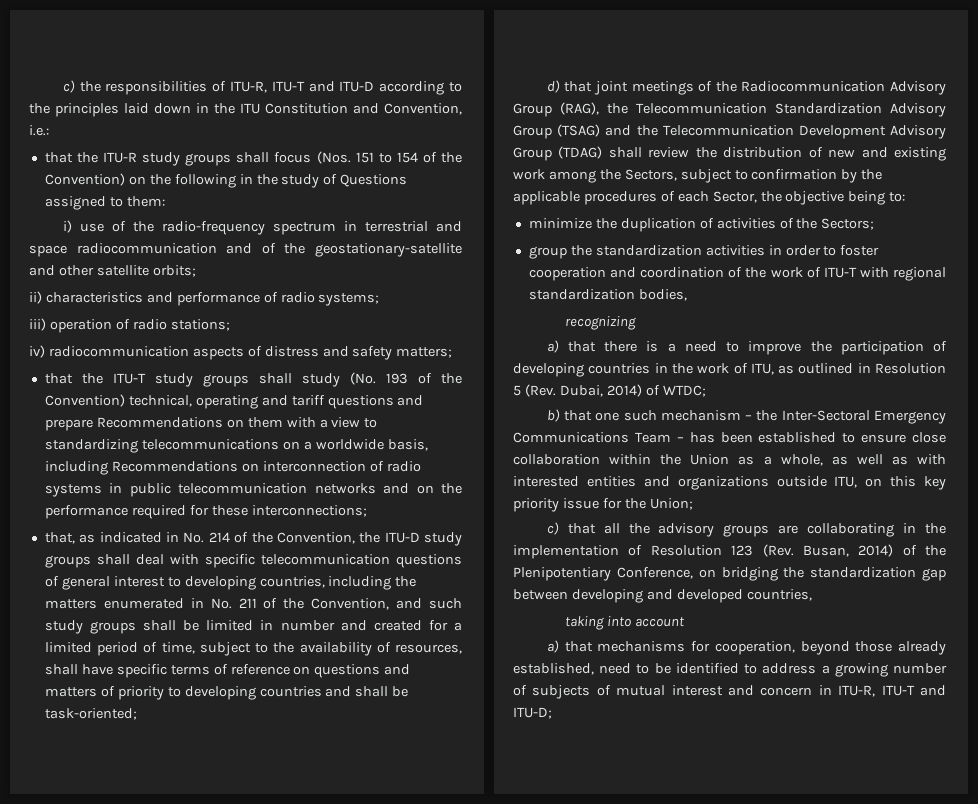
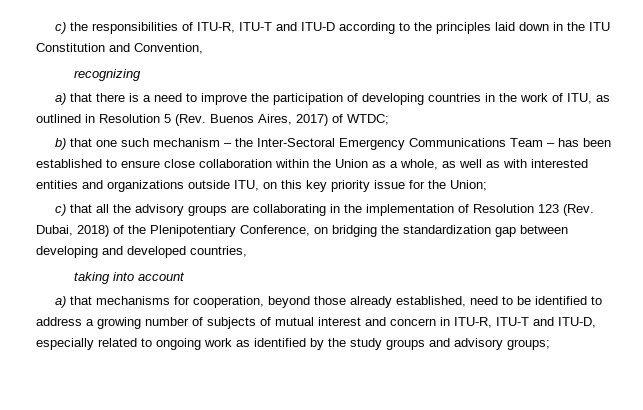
[29,125,49,136] [44,151,462,166] [44,173,408,188] [44,196,165,210] [62,220,463,235] [29,243,462,257] [29,265,196,277] [29,291,380,306] [29,318,230,333] [29,345,453,360] [44,372,462,387] [44,394,424,409] [44,417,378,431] [44,439,428,453] [44,461,421,475] [44,483,463,497] [44,505,367,519] [44,532,463,546] [44,554,462,568] [44,576,417,590] [44,598,462,610] [44,620,463,634] [44,642,462,656] [44,664,411,678] [44,686,409,700] [44,708,137,720] [546,80,946,95] [513,102,946,117] [513,124,946,139] [513,146,946,161] [513,169,883,183] [513,191,906,205] [528,218,875,232] [528,245,880,259] [528,267,946,281] [528,289,687,301] i.e.: // that the ITU-R study groups shall focus (Nos. 151 to 154 of the Convention) on the following in the study of Questions assigned to them: // i) use of the radio-frequency spectrum in terrestrial and space radiocommunication and of the geostationary-satellite and other satellite orbits; // ii) characteristics and performance of radio systems; // iii) operation of radio stations; // iv) radiocommunication aspects of distress and safety matters; // that the ITU-T study groups shall study (No. 193 of the Convention) technical, operating and tariff questions and prepare Recommendations on them with a view to standardizing telecommunications on a worldwide basis, including Recommendations on interconnection of radio systems in public telecommunication networks and on the performance required for these interconnections; // that, as indicated in No. 214 of the Convention, the ITU-D study groups shall deal with specific telecommunication questions of general interest to developing countries, including the matters enumerated in No. 211 of the Convention, and such study groups shall be limited in number and created for a limited period of time, subject to the availability of resources, shall have specific terms of reference on questions and matters of priority to developing countries and shall be task-oriented; // d) that joint meetings of the Radiocommunication Advisory Group (RAG), the Telecommunication Standardization Advisory Group (TSAG) and the Telecommunication Development Advisory Group (TDAG) shall review the distribution of new and existing work among the Sectors, subject to confirmation by the applicable procedures of each Sector, the objective being to: // minimize the duplication of activities of the Sectors; // group the standardization activities in order to foster cooperation and coordination of the work of ITU-T with regional standardization bodies, -> (203, 48) none
[559,384,642,397] Dubai, 2014) -> [210,114,328,126] Buenos Aires, 2017)
[802,544,894,557] Busan, 2014) -> [36,225,109,237] Dubai, 2018)
[513,707,552,719] ITU-D; -> [558,317,596,328] [36,338,550,350] ITU-D, especially related to ongoing work as identified by the study groups and advisory groups;

